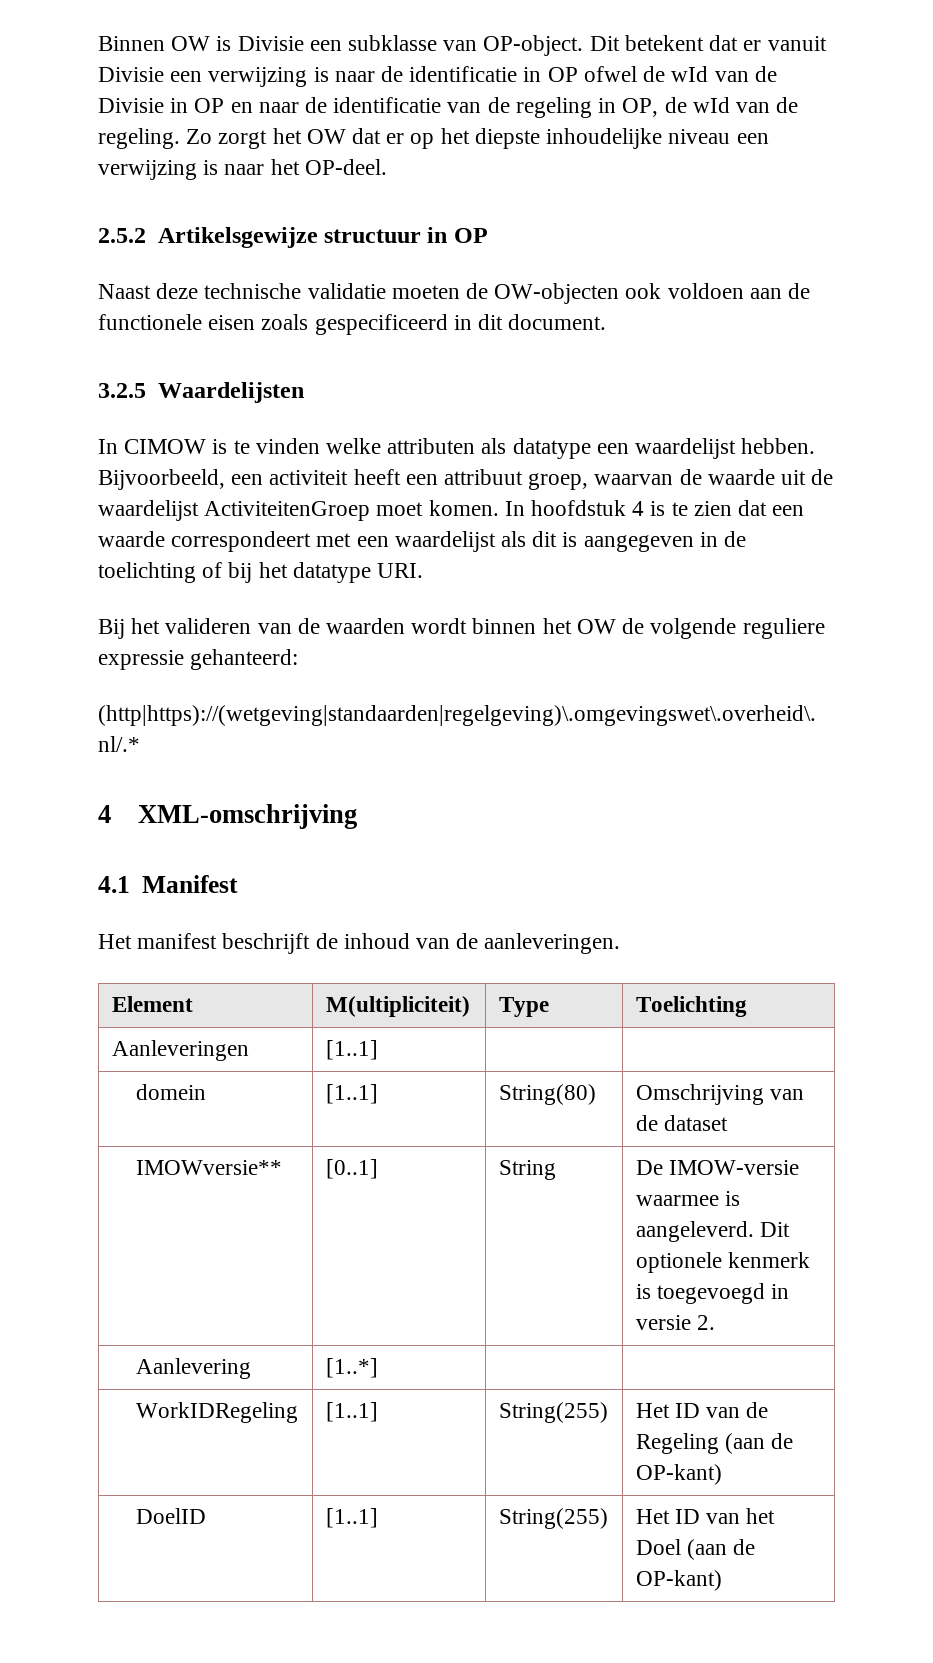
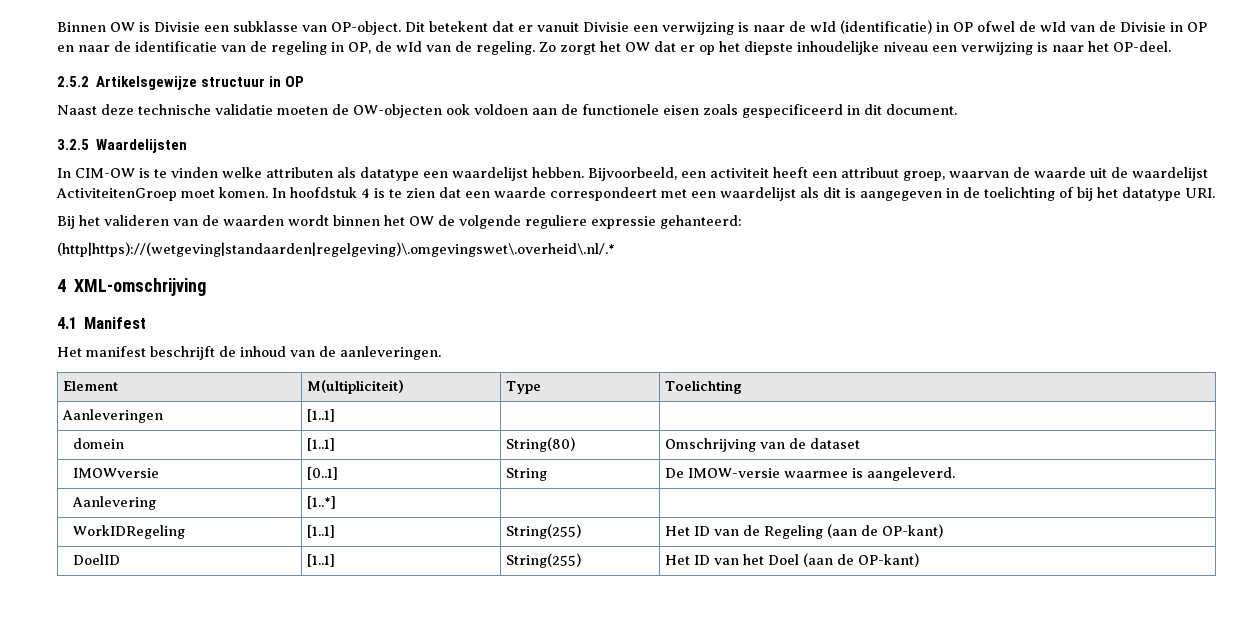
[409,66,518,82] identificatie -> [810,20,932,34] wId (identificatie)
[124,439,207,454] CIMOW -> [75,168,135,178] CIM-OW
[135,1160,282,1175] IMOWversie** -> [73,468,160,478] IMOWversie
[760,1222,791,1237] [635,1252,811,1273] [635,1283,790,1304] [635,1315,716,1330] Dit optionele kenmerk is toegevoegd in versie 2. -> (956, 474) none

